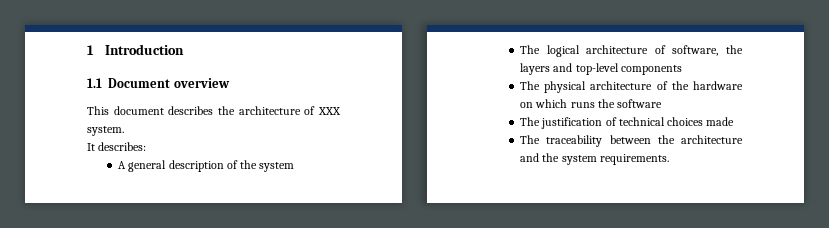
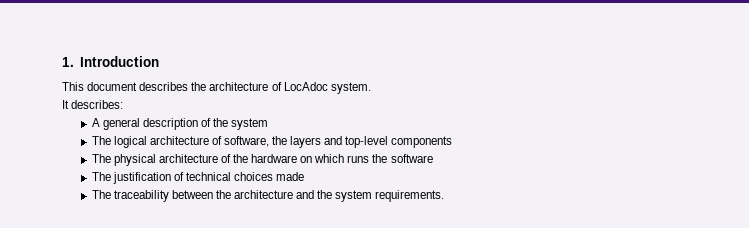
[87,45,94,55] 1 -> [62,57,74,67] 1.
[87,78,230,88] // 1.1 Document overview -> (159, 61) none
[318,107,341,115] XXX -> [283,82,328,91] LocAdoc

